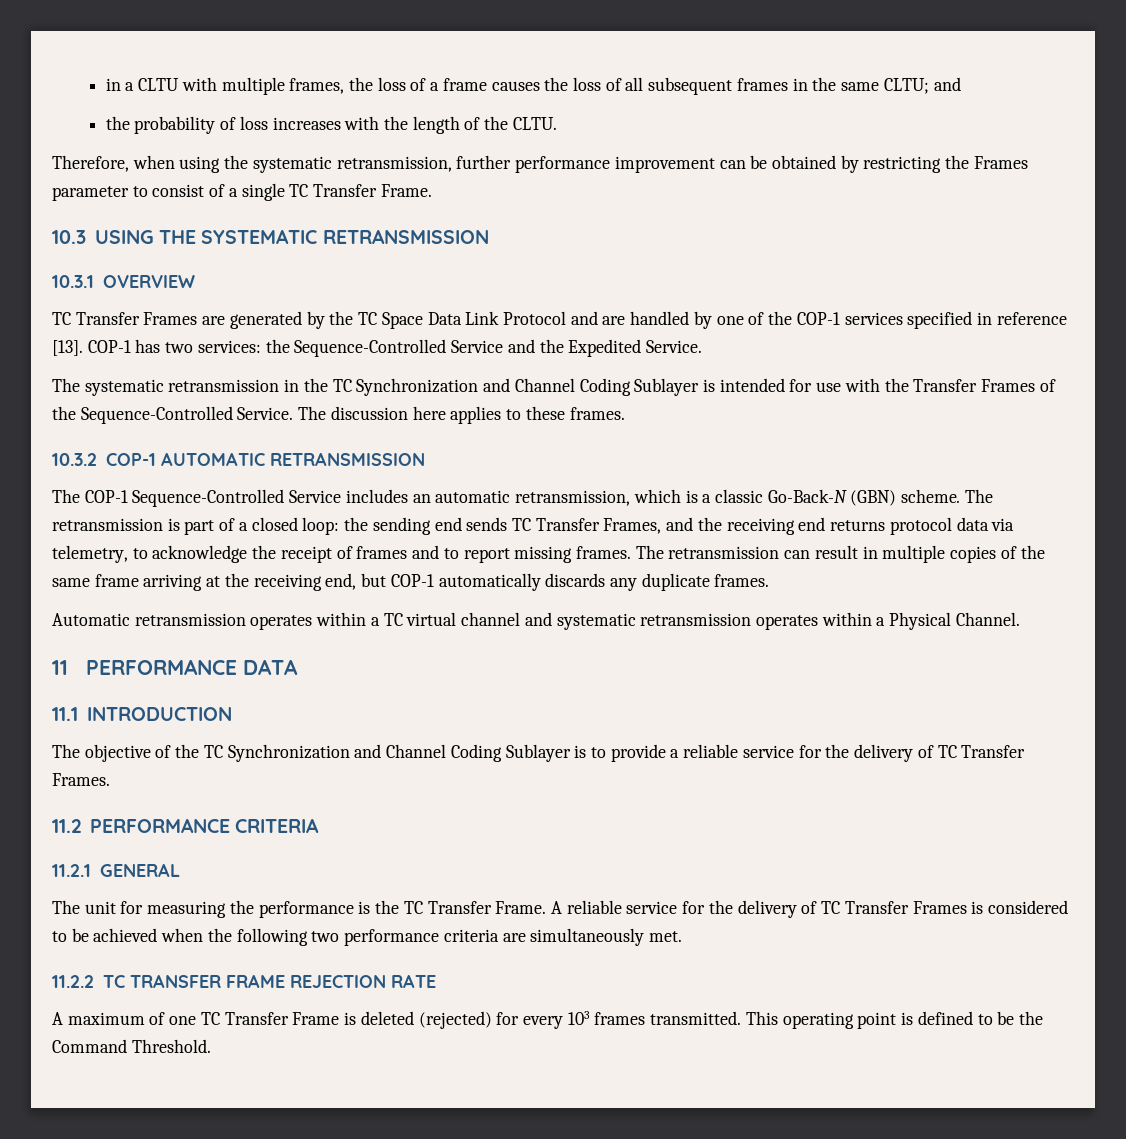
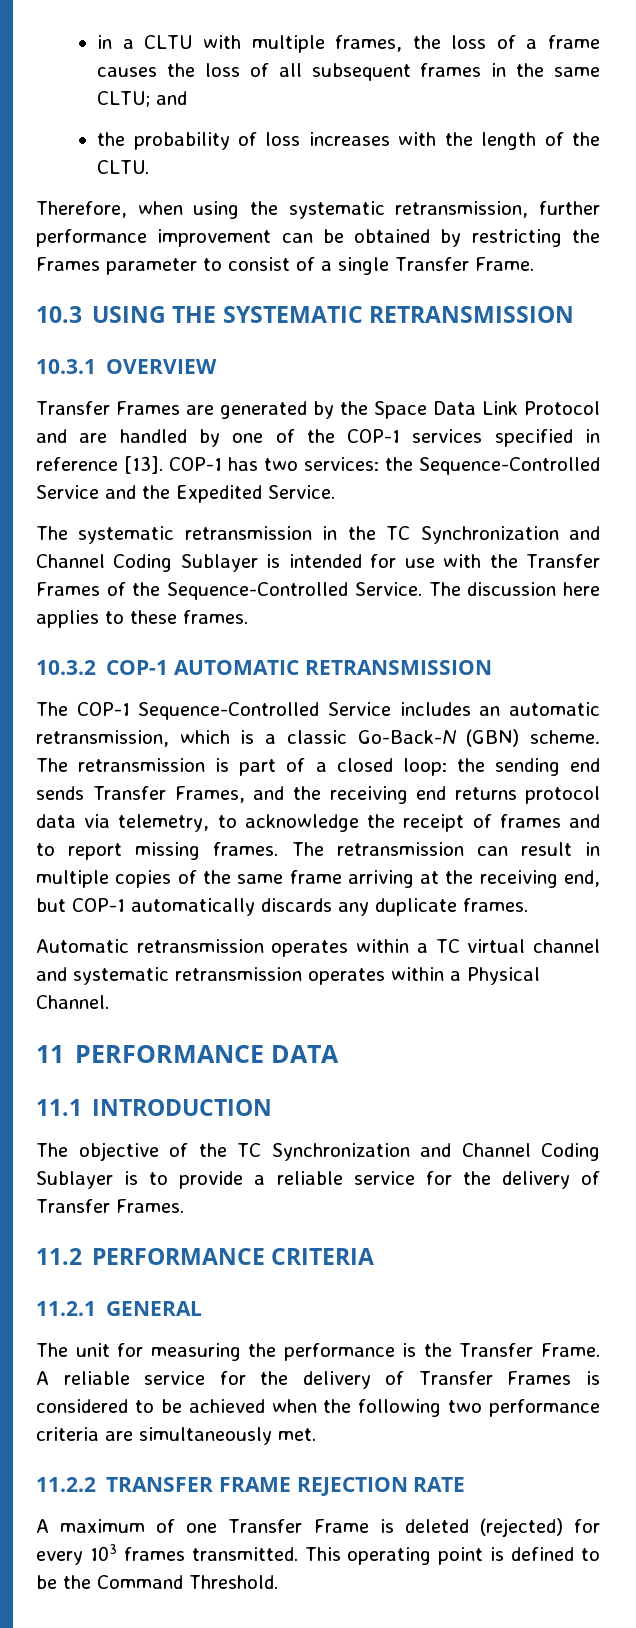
[289,184,309,197] TC -> (389, 266) none
[52,312,71,325] TC -> (218, 366) none
[358,312,378,325] TC -> (368, 408) none
[511,518,531,531] TC -> (84, 793) none
[937,745,957,758] TC -> (601, 1178) none
[403,901,423,914] TC -> (452, 1350) none
[821,901,841,914] TC -> (405, 1378) none
[102,975,125,988] TC -> (96, 1484) none
[200,1012,220,1025] TC -> (218, 1528) none

